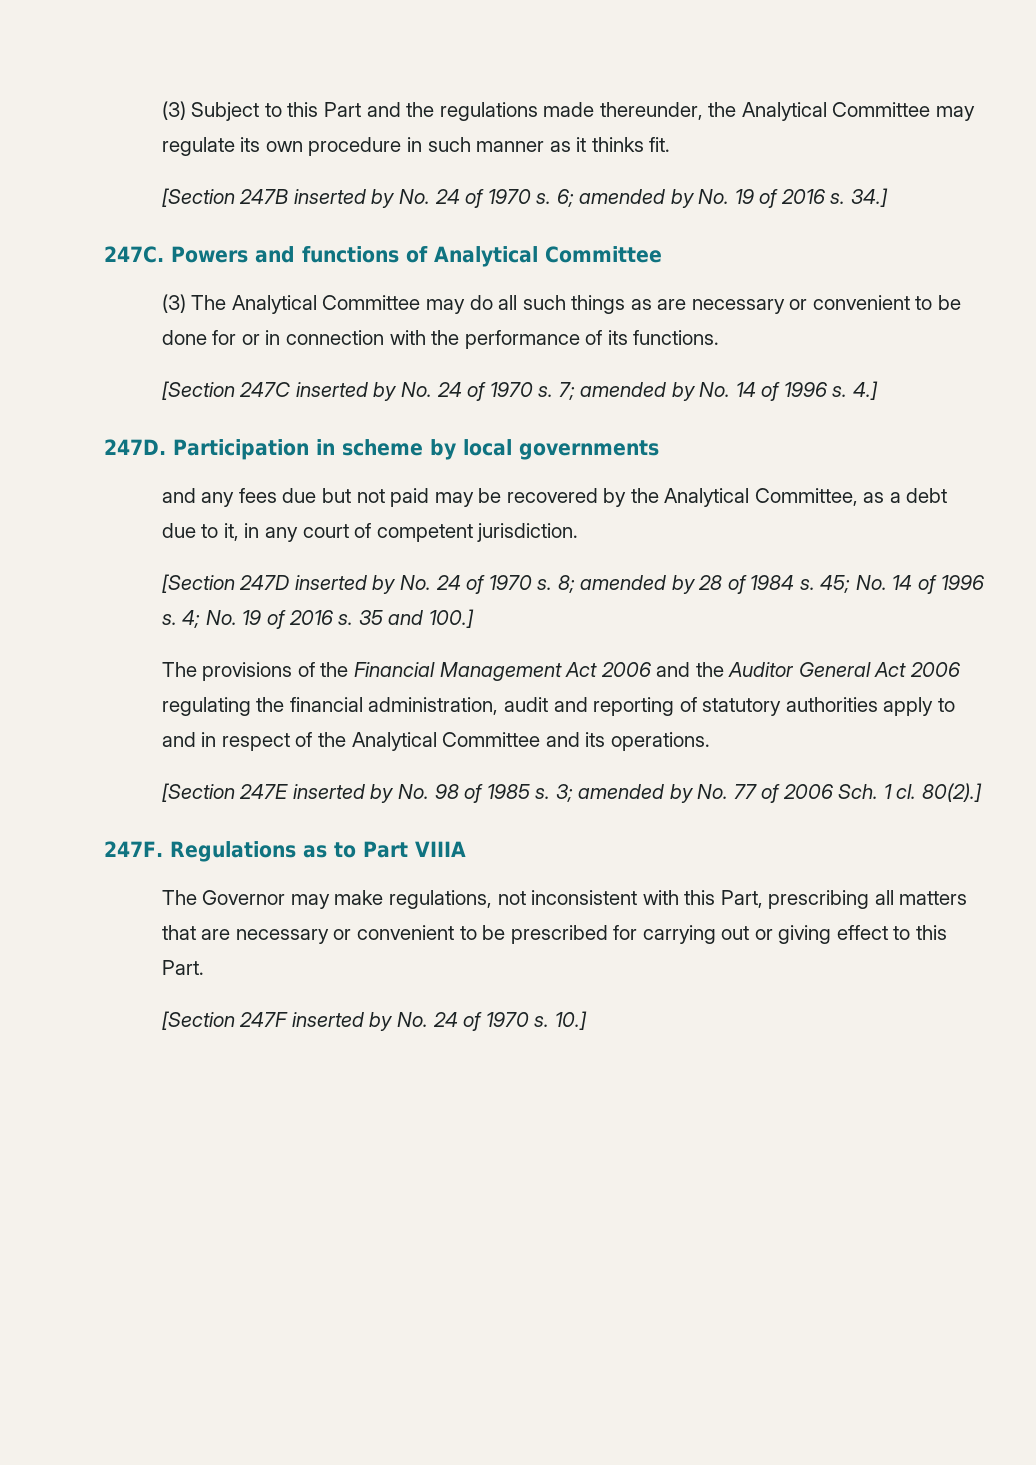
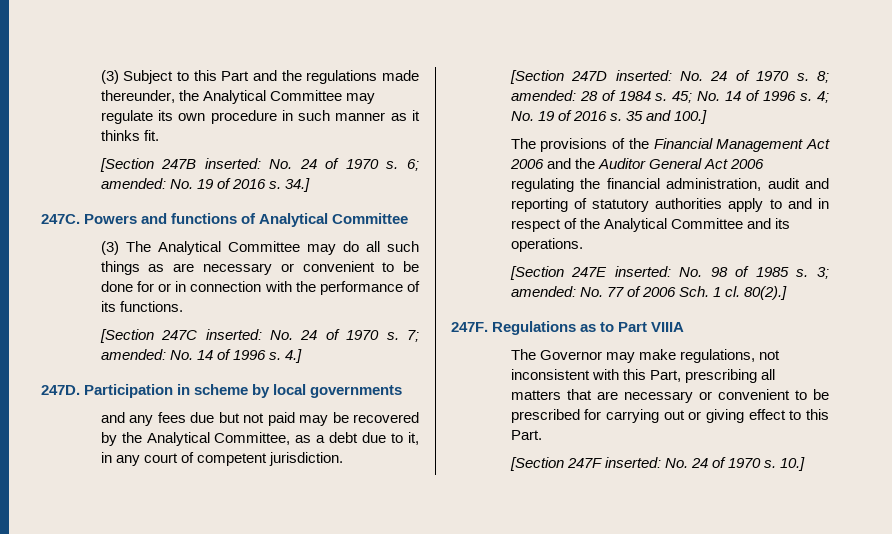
[293,189,396,208] inserted by -> [204,158,261,169] inserted:
[579,189,695,208] amended by -> [100,178,166,189] amended:
[295,382,398,401] inserted by -> [205,329,262,340] inserted:
[580,382,696,401] amended by -> [100,349,166,360] amended:
[294,575,397,594] inserted by -> [615,70,672,81] inserted:
[580,575,696,594] amended by -> [510,90,576,101] amended:
[292,784,395,803] inserted by -> [614,266,671,277] inserted:
[578,784,694,803] amended by -> [510,286,576,297] amended:
[291,1012,394,1031] inserted by -> [604,457,661,468] inserted:

